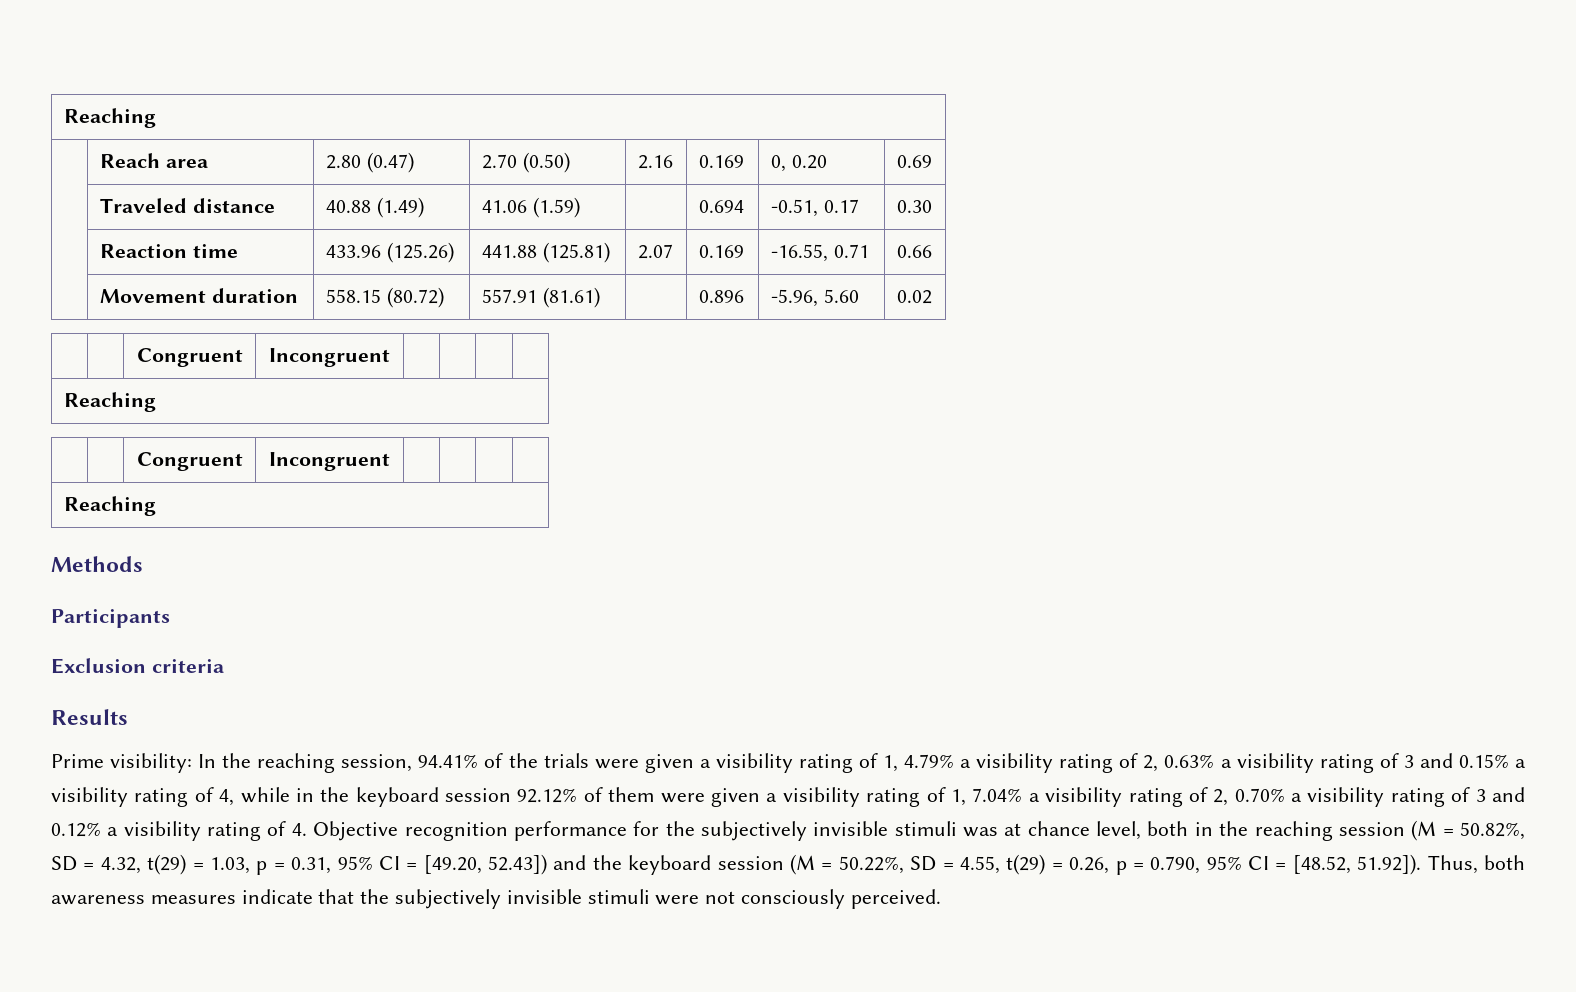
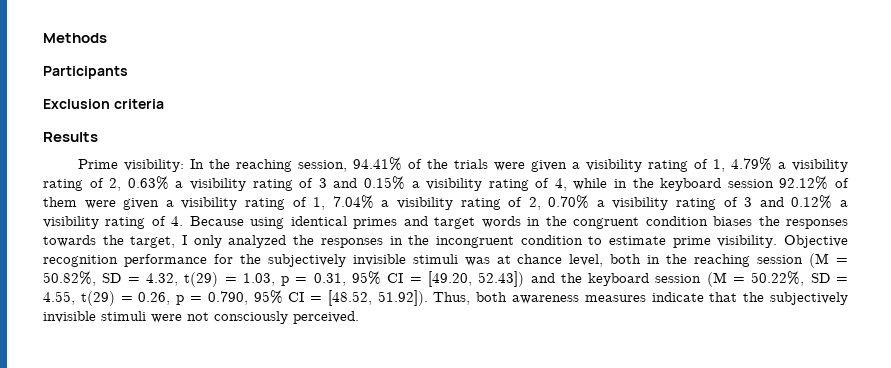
[63,108,156,128] [99,153,208,168] [325,152,414,173] [481,152,570,173] [637,155,673,169] [698,155,744,168] [770,155,827,172] [896,155,932,168] [99,198,275,213] [325,197,424,218] [481,197,580,218] [698,200,744,213] [770,199,859,217] [896,200,932,213] [99,244,238,258] [325,242,454,263] [481,242,610,263] [637,244,673,259] [698,245,744,258] [770,244,869,262] [896,245,932,258] [99,288,298,303] [325,287,444,308] [481,287,600,308] [698,290,744,303] [770,289,859,307] [896,290,932,304] [136,348,243,367] [269,348,390,367] [63,392,156,412] [136,452,243,471] [269,452,390,471] [63,496,156,516] Reaching // | Reach area | 2.80 (0.47) | 2.70 (0.50) | 2.16 | 0.169 | 0, 0.20 | 0.69 // | Traveled distance | 40.88 (1.49) | 41.06 (1.59) | | 0.694 | -0.51, 0.17 | 0.30 // | Reaction time | 433.96 (125.26) | 441.88 (125.81) | 2.07 | 0.169 | -16.55, 0.71 | 0.66 // | Movement duration | 558.15 (80.72) | 557.91 (81.61) | | 0.896 | -5.96, 5.60 | 0.02 // | | Congruent | Incongruent | | | | // Reaching // | | Congruent | Incongruent | | | | // Reaching // -> (43, 38) none
(307, 829) none -> [189,216,849,229] [43,235,778,248] Because using identical primes and target words in the congruent condition biases the responses towards the target, I only analyzed the responses in the incongruent condition to estimate prime visibility.

